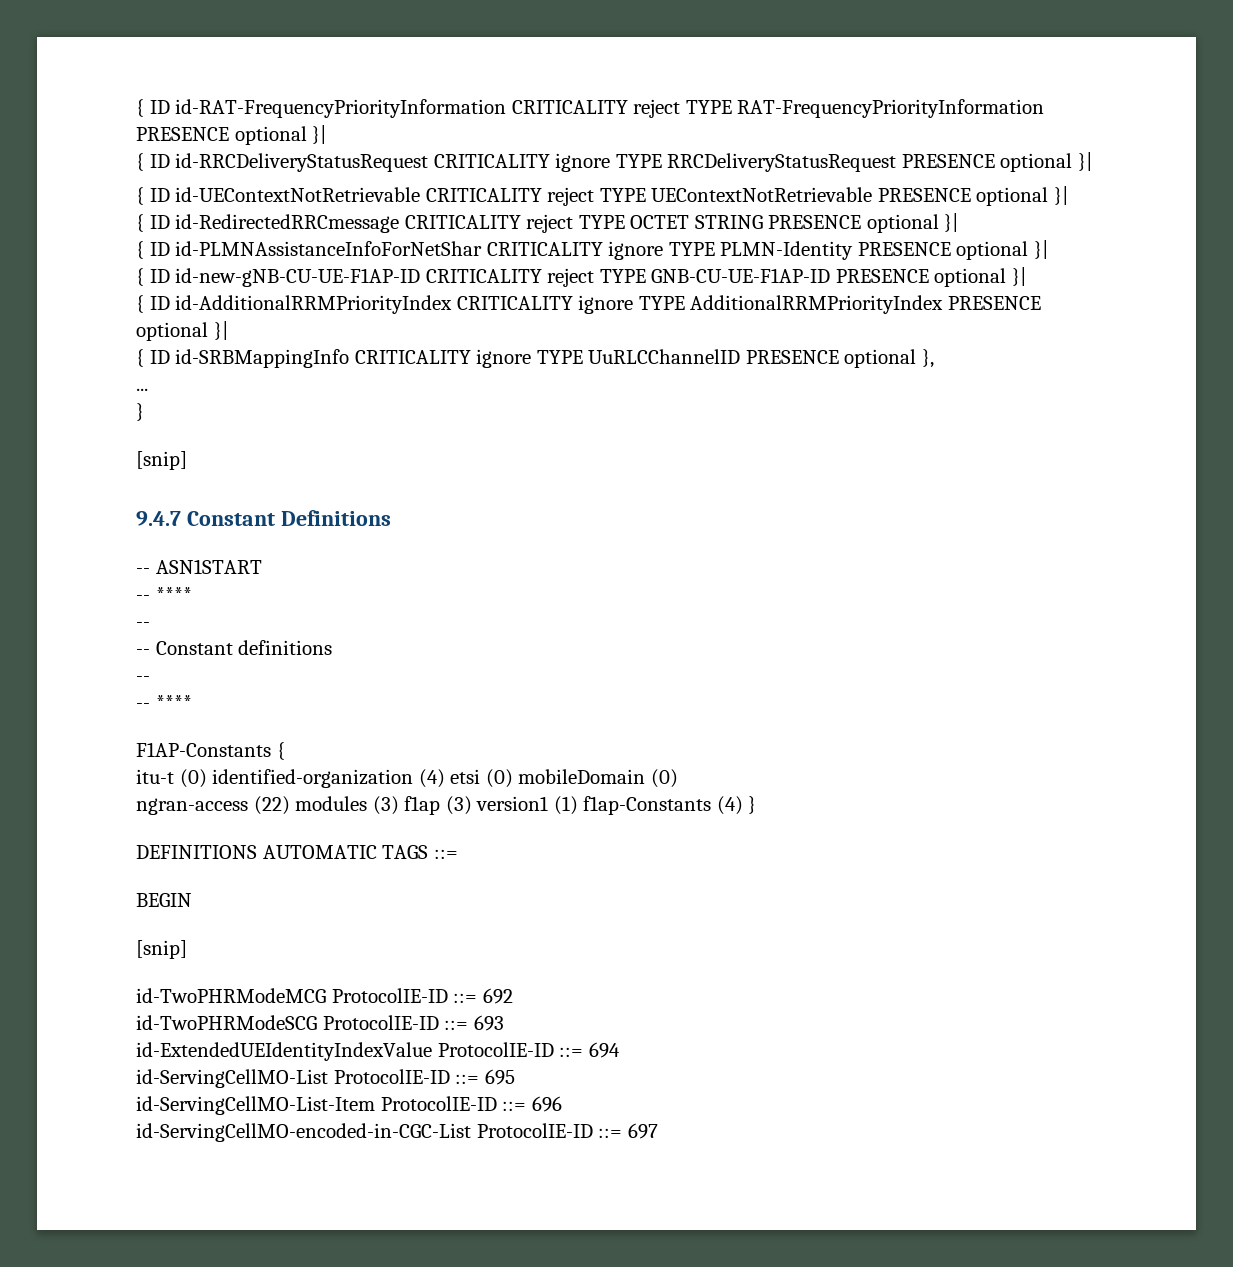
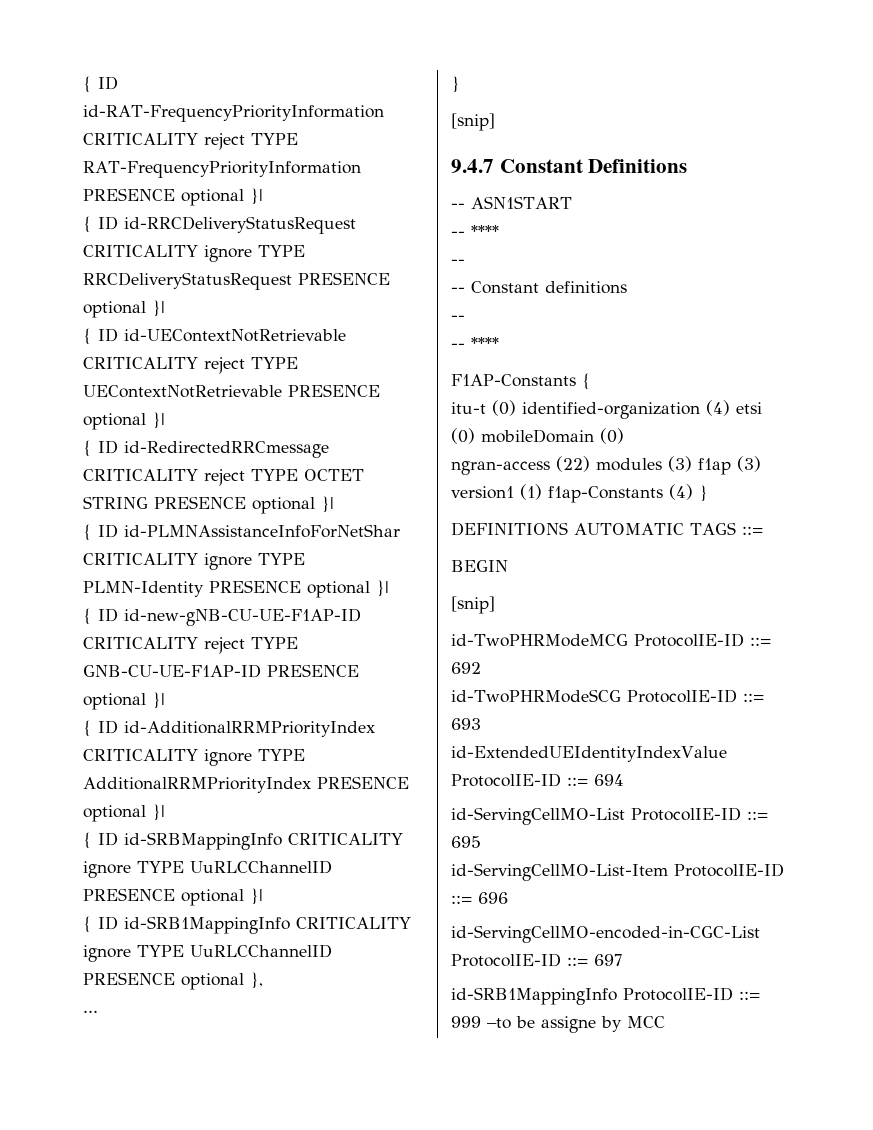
(917, 358) none -> [250,888,263,905] [83,916,411,934] [83,944,332,962] [83,972,244,990] }| // { ID id-SRB1MappingInfo CRITICALITY ignore TYPE UuRLCChannelID PRESENCE optional
(658, 1131) none -> [451,987,760,1005] [451,1016,665,1033] // id-SRB1MappingInfo ProtocolIE-ID ::= 999 –to be assigne by MCC

